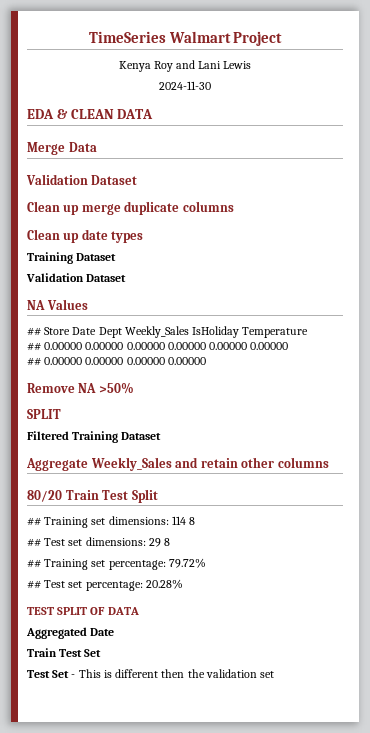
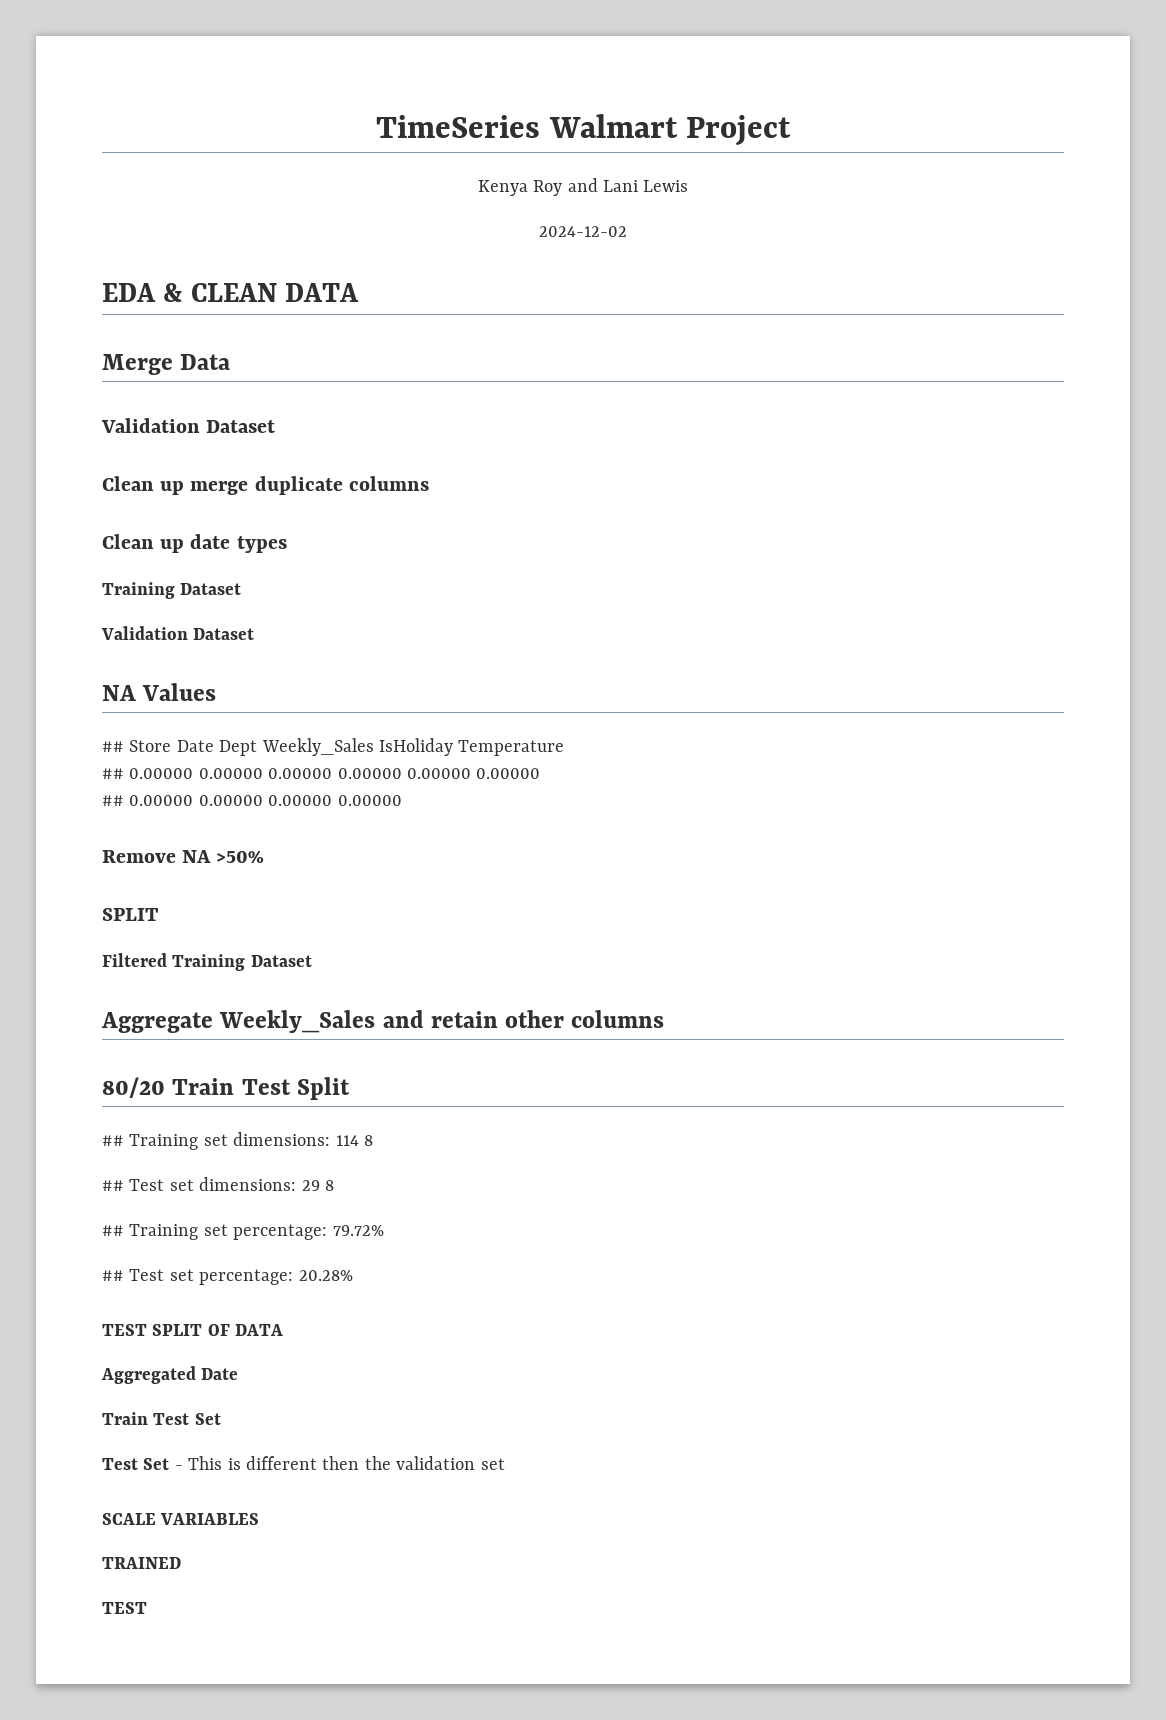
[159,81,211,90] 2024-11-30 -> [539,226,627,237] 2024-12-02
(275, 674) none -> [102,1513,260,1525] [102,1557,181,1569] [102,1602,147,1614] // SCALE VARIABLES // TRAINED // TEST

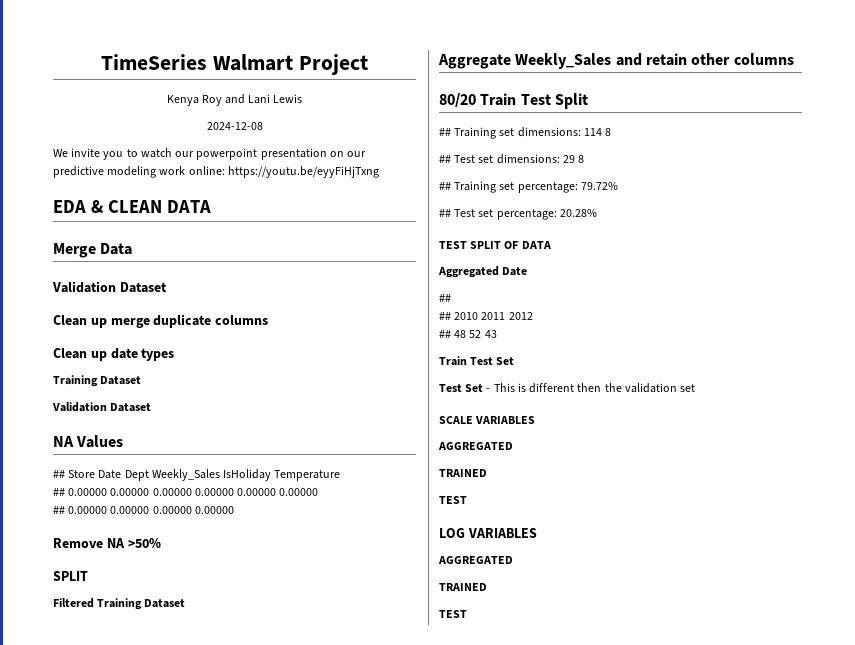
[539,226,627,237] 2024-12-02 -> [206,122,263,130] [53,148,367,160] [53,166,379,178] 2024-12-08 // We invite you to watch our powerpoint presentation on our predictive modeling work online: https://youtu.be/eyyFiHjTxng
(239, 1374) none -> [439,294,451,302] [439,312,533,320] [439,330,497,338] // ## // ## 2010 2011 2012 // ## 48 52 43
[102,1557,181,1569] [102,1602,147,1614] // TRAINED // TEST -> [438,442,513,450] [439,469,487,477] [439,496,467,504] [439,528,537,538] [438,556,513,564] [439,583,487,591] [439,610,467,618] // AGGREGATED // TRAINED // TEST // LOG VARIABLES // AGGREGATED // TRAINED // TEST

